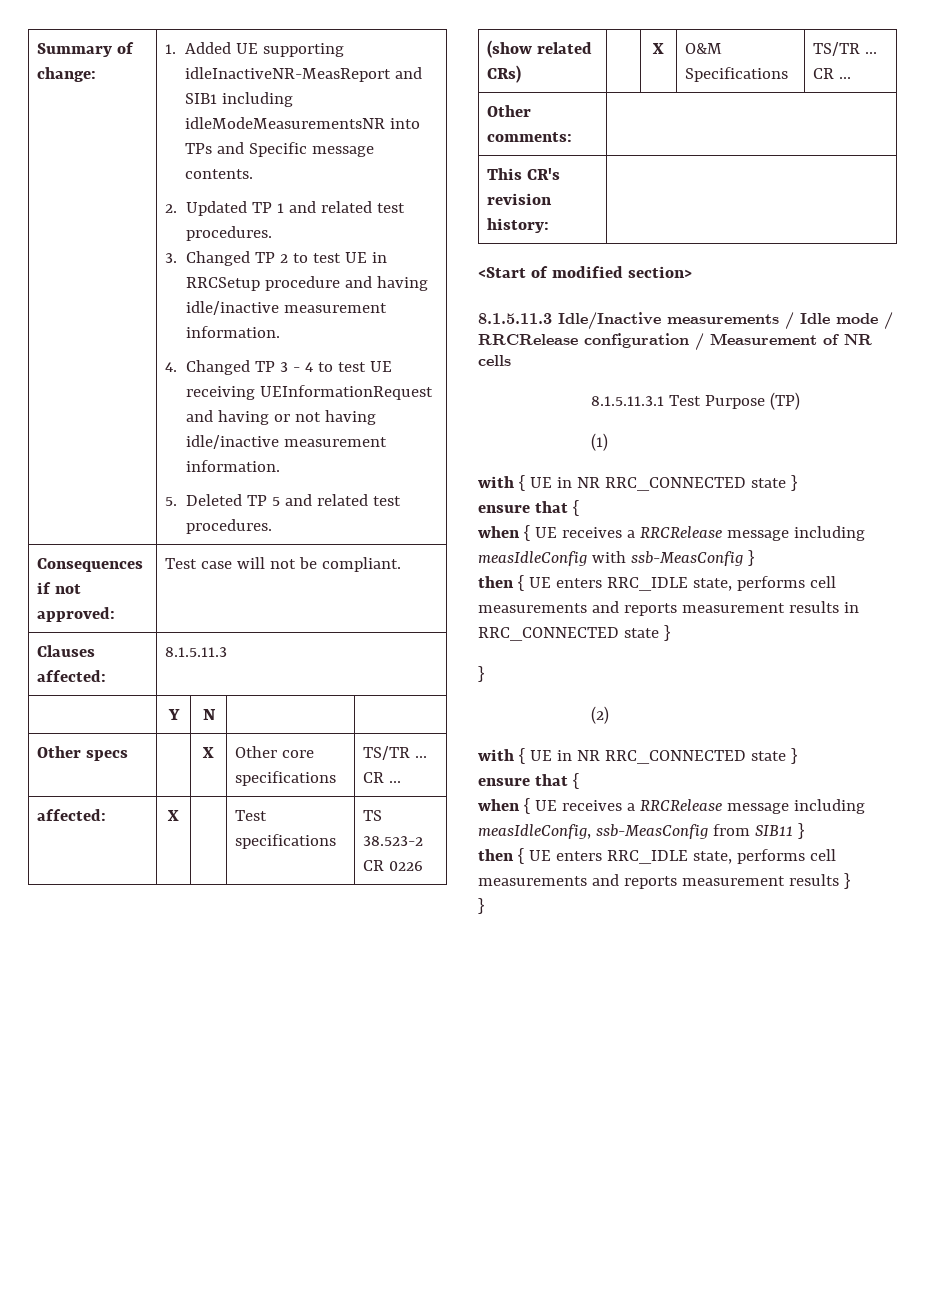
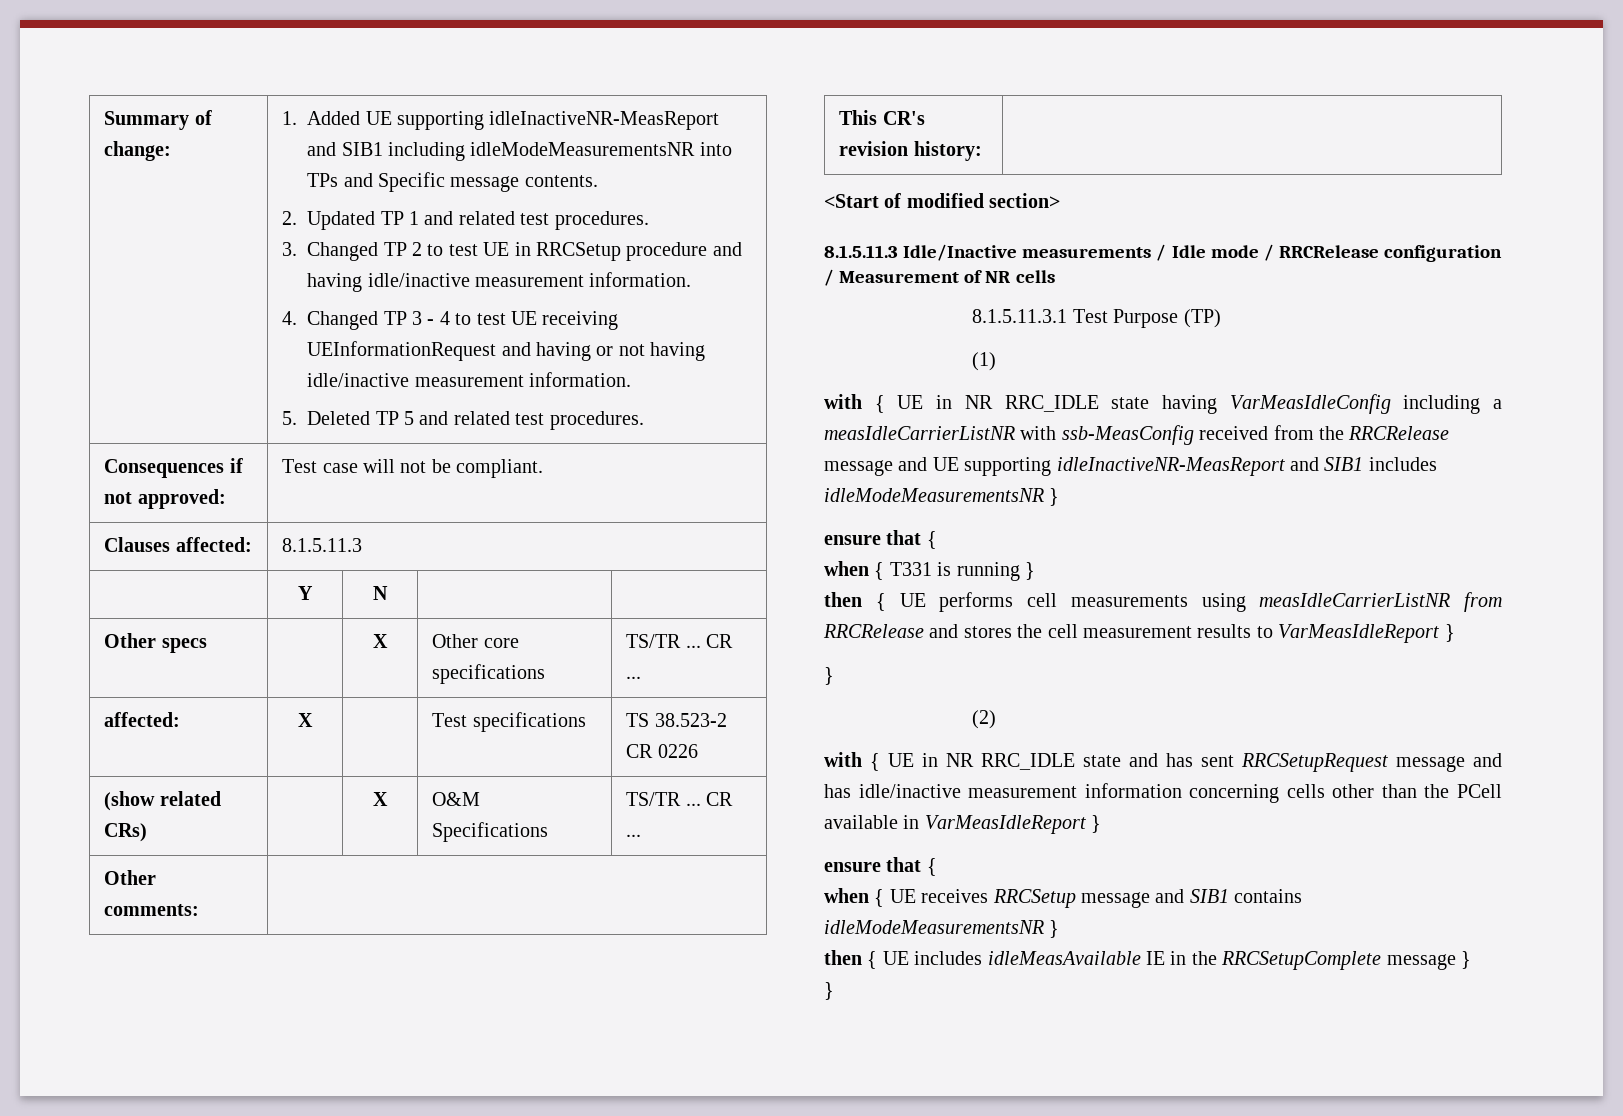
[604,475,797,491] [478,500,579,516] [478,525,865,541] [478,550,754,566] [478,575,836,591] [478,601,859,616] [478,627,659,641] RRC_CONNECTED state } // ensure that { // when { UE receives a RRCRelease message including measIdleConfig with ssb-MeasConfig } // then { UE enters RRC_IDLE state, performs cell measurements and reports measurement results in RRC_CONNECTED state -> [1004,394,1502,414] [824,425,1450,445] [824,457,1437,476] [824,488,1060,506] [824,530,937,549] [824,561,1035,581] [824,592,1502,612] [823,624,1440,643] RRC_IDLE state having VarMeasIdleConfig including a measIdleCarrierListNR with ssb-MeasConfig received from the RRCRelease message and UE supporting idleInactiveNR-MeasReport and SIB1 includes idleModeMeasurementsNR } // ensure that { // when { T331 is running } // then { UE performs cell measurements using measIdleCarrierListNR from RRCRelease and stores the cell measurement results to VarMeasIdleReport
[604,748,797,764] [478,773,579,789] [478,798,865,814] [478,823,804,839] [478,848,836,864] [478,874,839,889] RRC_CONNECTED state } // ensure that { // when { UE receives a RRCRelease message including measIdleConfig, ssb-MeasConfig from SIB11 } // then { UE enters RRC_IDLE state, performs cell measurements and reports measurement results -> [981,753,1502,772] [824,783,1502,803] [824,815,1102,834] [824,857,937,876] [824,888,1303,908] [824,920,1060,938] [824,950,1456,970] RRC_IDLE state and has sent RRCSetupRequest message and has idle/inactive measurement information concerning cells other than the PCell available in VarMeasIdleReport } // ensure that { // when { UE receives RRCSetup message and SIB1 contains idleModeMeasurementsNR } // then { UE includes idleMeasAvailable IE in the RRCSetupComplete message

